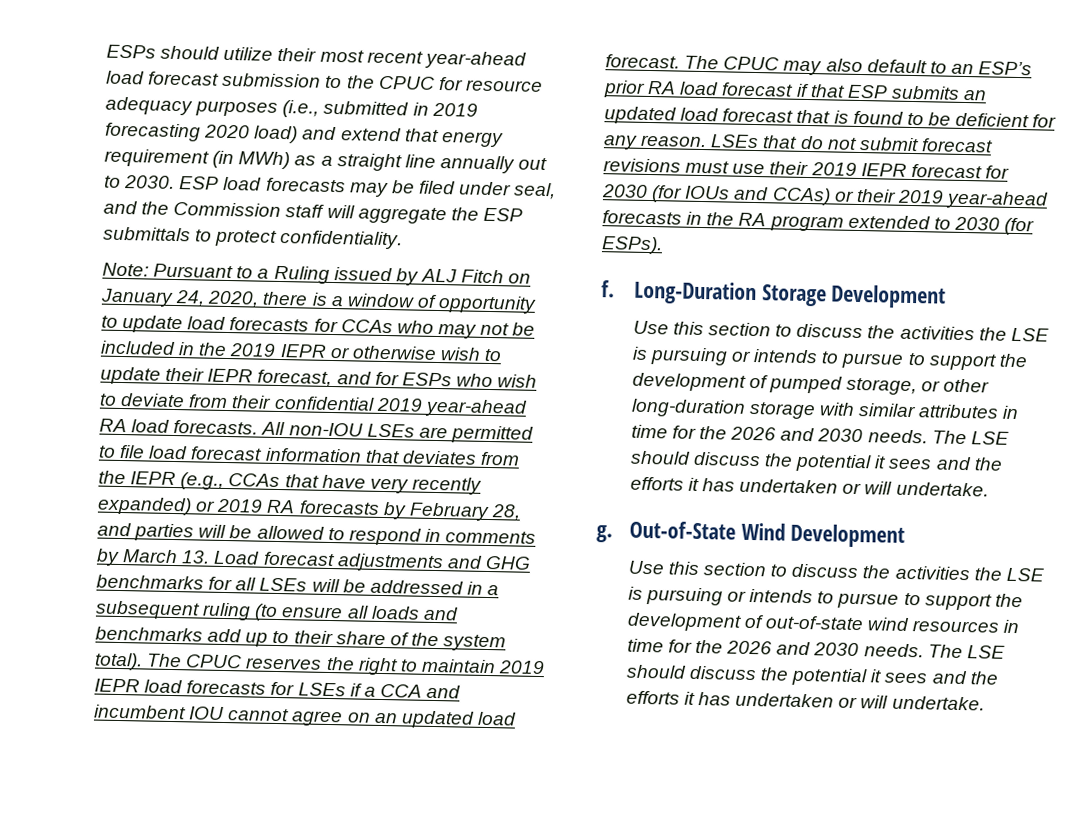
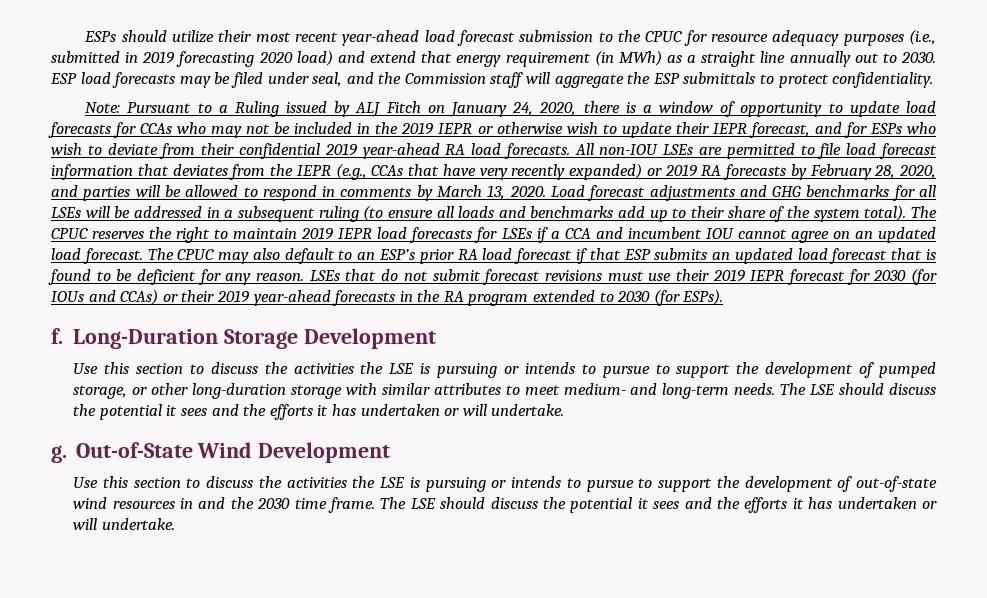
(521, 512) none -> [899,165,936,179] 2020,
[181,550,211,564] 13. -> [487,185,546,200] 13, 2020.
[1002,405,1020,420] [630,424,864,443] in time for the 2026 and 2030 -> [505,383,730,399] to meet medium- and long-term
[626,638,924,658] time for the 2026 and 2030 needs. -> [198,497,376,513] and the 2030 time frame.

